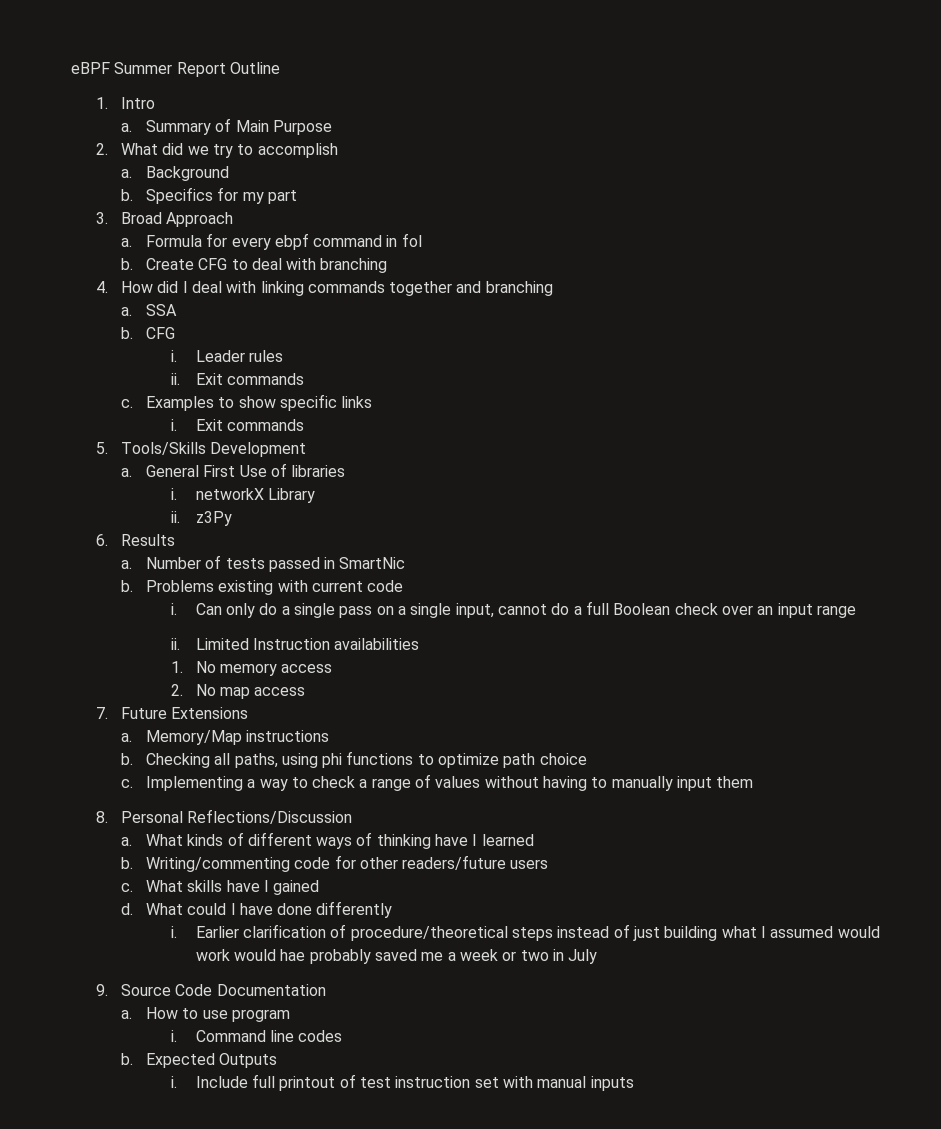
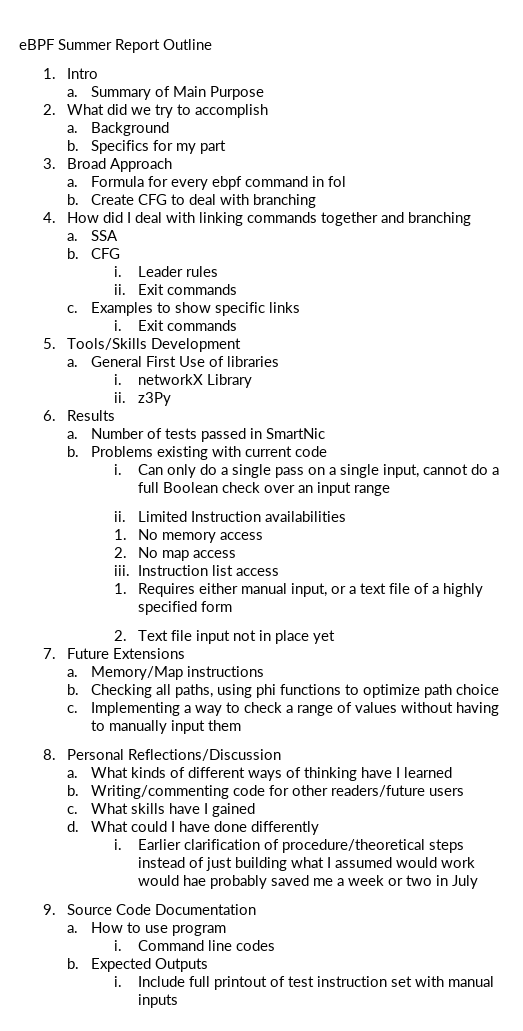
(306, 691) none -> [114,565,280,576] [114,583,484,597] [138,601,233,615] [114,630,336,644] // iii. Instruction list access // 1. Requires either manual input, or a text file of a highly specified form // 2. Text file input not in place yet

